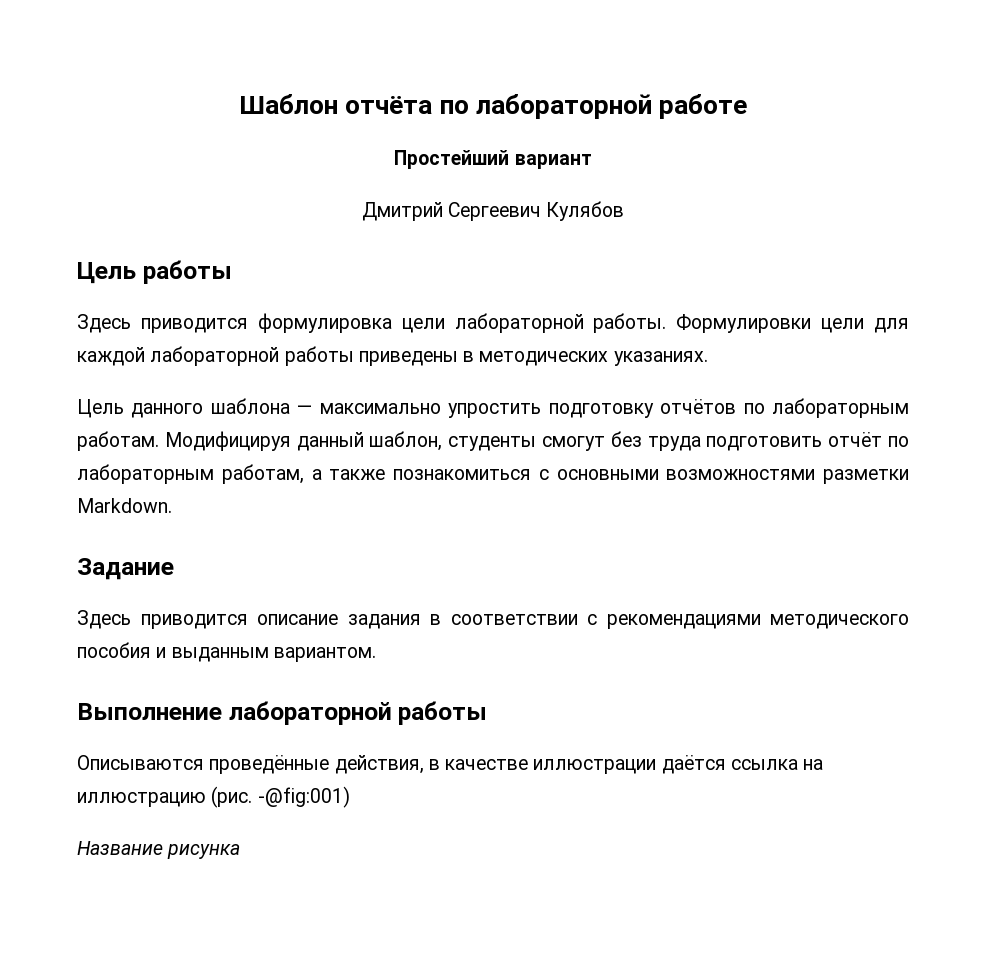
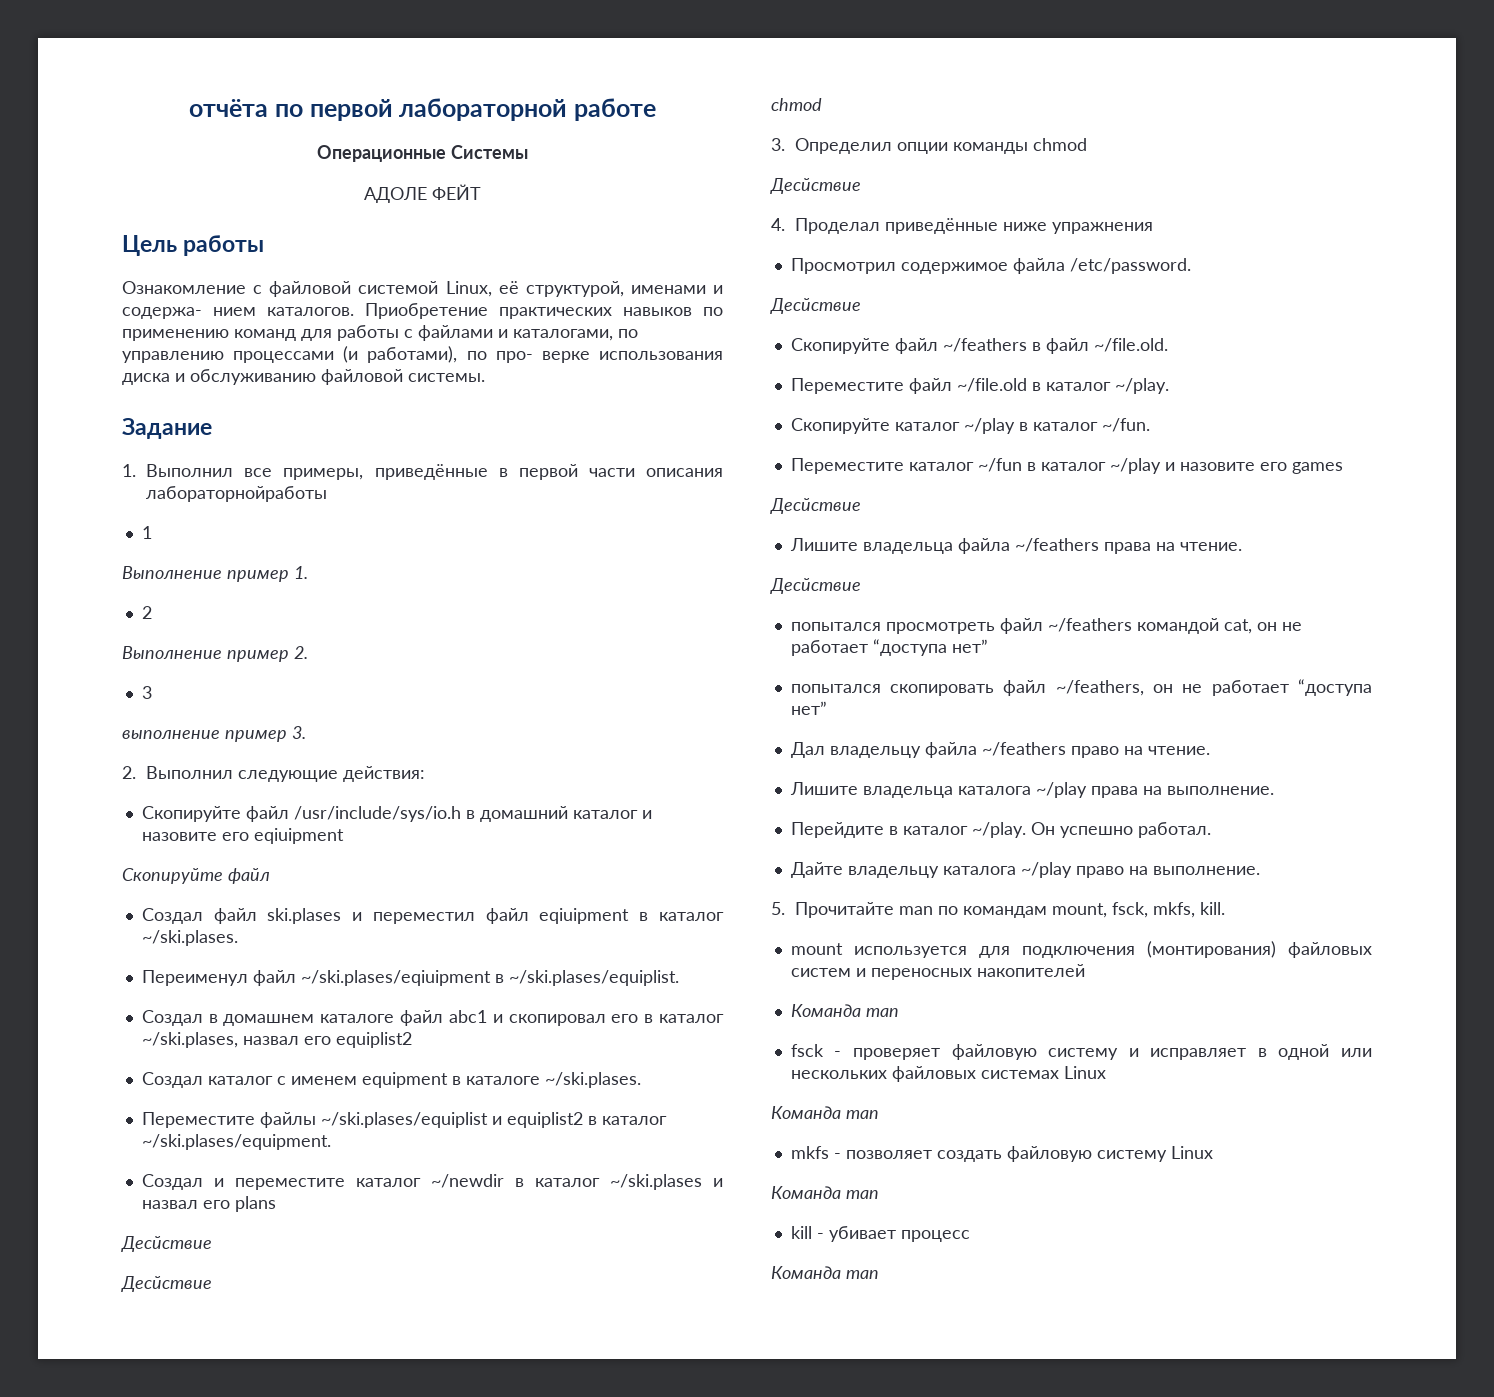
[239,94,339,114] Шаблон -> (189, 108) none
(469, 107) none -> [309,99,393,121] первой
[394,150,592,169] [361,201,625,221] [77,260,232,284] [77,313,909,333] [77,346,708,366] [77,398,910,418] [77,431,909,451] [77,464,909,484] [77,498,172,513] [77,558,174,580] [77,610,909,629] [77,642,376,662] [77,701,488,725] [77,755,824,774] [77,786,350,808] [77,841,241,859] Простейший вариант // Дмитрий Сергеевич Кулябов // Цель работы // Здесь приводится формулировка цели лабораторной работы. Формулировки цели для каждой лабораторной работы приведены в методических указаниях. // Цель данного шаблона — максимально упростить подготовку отчётов по лабораторным работам. Модифицируя данный шаблон, студенты смогут без труда подготовить отчёт по лабораторным работам, а также познакомиться с основными возможностями разметки Markdown. // Задание // Здесь приводится описание задания в соответствии с рекомендациями методического пособия и выданным вариантом. // Выполнение лабораторной работы // Описываются проведённые действия, в качестве иллюстрации даётся ссылка на иллюстрацию (рис. -@fig:001) // Название рисунка -> [317,145,528,162] [364,184,481,203] [122,235,265,256] [122,281,723,297] [122,303,723,319] [122,325,638,341] [122,346,724,363] [122,369,485,385] [122,418,212,439] [122,464,723,480] [146,486,328,502] [141,526,152,539] [122,566,308,582] [141,606,152,619] [122,646,308,662] [141,686,152,699] [122,726,306,742] [122,766,426,782] [141,806,652,822] [141,828,344,844] [122,868,270,884] [141,908,724,924] [141,930,238,946] [141,970,679,986] [141,1010,724,1026] [141,1032,412,1048] [141,1072,641,1088] [141,1112,667,1128] [141,1134,331,1150] [141,1174,723,1190] [141,1196,276,1212] [121,1236,212,1252] [121,1276,212,1292] [771,98,822,111] [771,138,1088,154] [770,178,861,194] [771,218,1154,234] [790,258,1191,274] [770,298,861,314] [790,338,1168,354] [790,378,1169,394] [790,418,1150,434] [790,458,1343,474] [770,498,861,514] [789,538,1242,554] [770,578,861,594] [790,618,1302,634] [790,639,988,656] [790,679,1372,696] [790,701,827,715] [790,742,1210,758] [789,782,1274,798] [790,822,1211,838] [790,862,1260,878] [771,902,1226,918] [790,941,1372,958] [790,964,1085,980] [790,1004,899,1017] [790,1044,1372,1060] [790,1066,1106,1082] [771,1106,879,1119] [790,1146,1213,1162] [771,1186,879,1199] [790,1226,970,1242] [771,1266,879,1279] Операционные Системы // АДОЛЕ ФЕЙТ // Цель работы // Ознакомление с файловой системой Linux, её структурой, именами и содержа- нием каталогов. Приобретение практических навыков по применению команд для работы с файлами и каталогами, по управлению процессами (и работами), по про- верке использования диска и обслуживанию файловой системы. // Задание // 1. Выполнил все примеры, приведённые в первой части описания лабораторнойработы // 1 // Выполнение пример 1. // 2 // Выполнение пример 2. // 3 // выполнение пример 3. // 2. Выполнил следующие действия: // Скопируйте файл /usr/include/sys/io.h в домашний каталог и назовите его eqiuipment // Скопируйте файл // Создал файл ski.plases и переместил файл eqiuipment в каталог ~/ski.plases. // Переименул файл ~/ski.plases/eqiuipment в ~/ski.plases/equiplist. // Создал в домашнем каталоге файл abc1 и скопировал его в каталог ~/ski.plases, назвал его equiplist2 // Создал каталог с именем equipment в каталоге ~/ski.plases. // Переместите файлы ~/ski.plases/equiplist и equiplist2 в каталог ~/ski.plases/equipment. // Создал и переместите каталог ~/newdir в каталог ~/ski.plases и назвал его plans // Десйствие // Десйствие // chmod // 3. Определил опции команды chmod // Десйствие // 4. Проделал приведённые ниже упражнения // Просмотрил содержимое файла /etc/password. // Десйствие // Скопируйте файл ~/feathers в файл ~/file.old. // Переместите файл ~/file.old в каталог ~/play. // Скопируйте каталог ~/play в каталог ~/fun. // Переместите каталог ~/fun в каталог ~/play и назовите его games // Десйствие // Лишите владельца файла ~/feathers права на чтение. // Десйствие // попытался просмотреть файл ~/feathers командой cat, он не работает “доступа нет” // попытался скопировать файл ~/feathers, он не работает “доступа нет” // Дал владельцу файла ~/feathers право на чтение. // Лишите владельца каталога ~/play права на выполнение. // Перейдите в каталог ~/play. Он успешно работал. // Дайте владельцу каталога ~/play право на выполнение. // 5. Прочитайте man по командам mount, fsck, mkfs, kill. // mount используется для подключения (монтирования) файловых систем и переносных накопителей // Команда man // fsck - проверяет файловую систему и исправляет в одной или нескольких файловых системах Linux // Команда man // mkfs - позволяет создать файловую систему Linux // Команда man // kill - убивает процесс // Команда man

